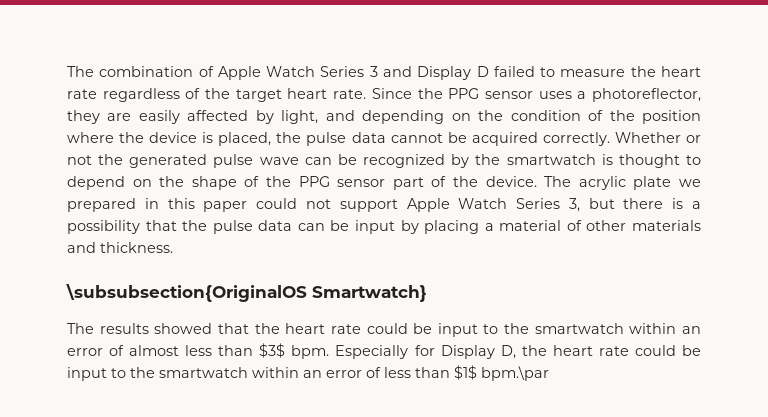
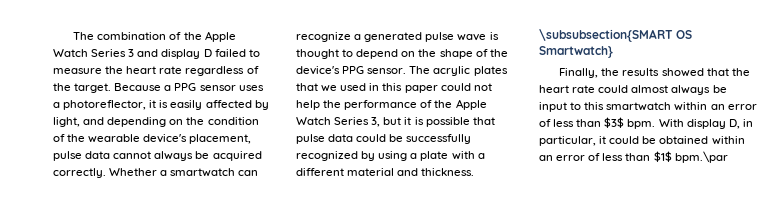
(214, 71) none -> [183,32,202,40] the
[417,66,472,80] Display -> [161,49,201,59] display
[235,88,443,102] target heart rate. Since the -> [74,83,172,93] target. Because a
[67,110,132,124] they are -> [149,100,169,108] it is
[641,110,701,124] [67,132,302,146] position where the device is placed, the -> [88,134,252,144] wearable device's placement,
(443, 138) none -> [154,151,194,161] always
[686,135,702,143] [67,154,596,168] or not the generated pulse wave can be recognized by the smartwatch -> [160,168,259,177] [296,32,487,42] a smartwatch can recognize a generated pulse wave
[298,176,702,190] [67,198,136,212] PPG sensor part of the device. The acrylic plate we prepared -> [296,66,508,76] [296,83,367,92] device's PPG sensor. The acrylic plates that we used
[339,199,398,212] support -> [296,100,453,110] help the performance of the
[623,198,702,209] [67,220,701,234] there is a possibility that the pulse data can be input by placing a material of other materials -> [404,117,495,127] [296,134,472,144] [296,151,485,161] [296,168,395,176] it is possible that pulse data could be successfully recognized by using a plate with a different material
[66,284,307,302] \subsubsection{OriginalOS -> [539,29,693,42] \subsubsection{SMART OS
[67,323,94,334] The -> [559,68,620,78] Finally, the
[413,323,701,337] [67,345,180,356] be input to the smartwatch within an error of almost -> [631,85,727,95] [539,102,757,112] [539,119,551,127] almost always be input to this smartwatch within an error of
[335,345,702,359] [67,367,248,381] Especially for Display D, the heart rate could be input to the smartwatch -> [658,119,753,129] [539,136,709,146] With display D, in particular, it could be obtained

